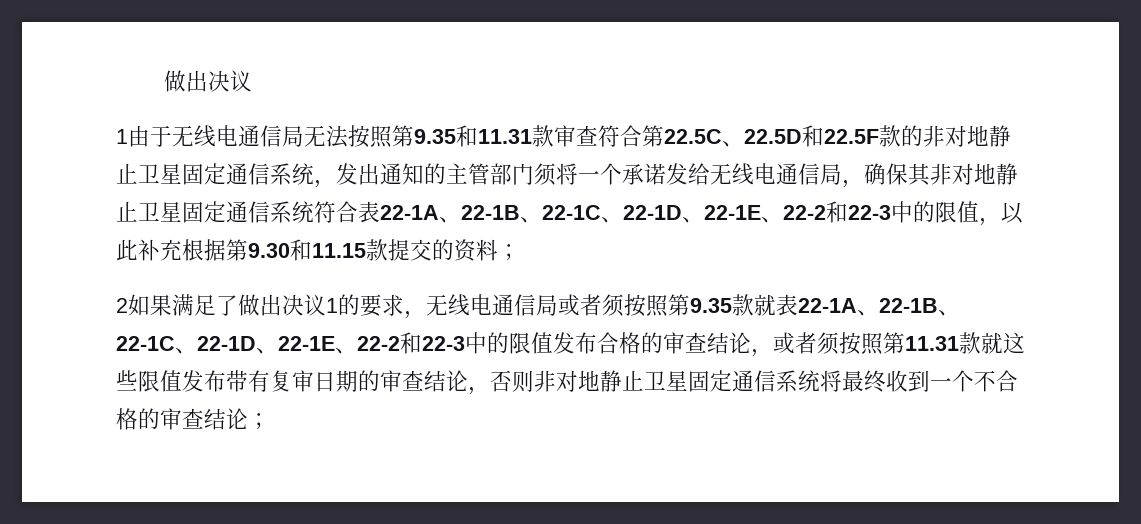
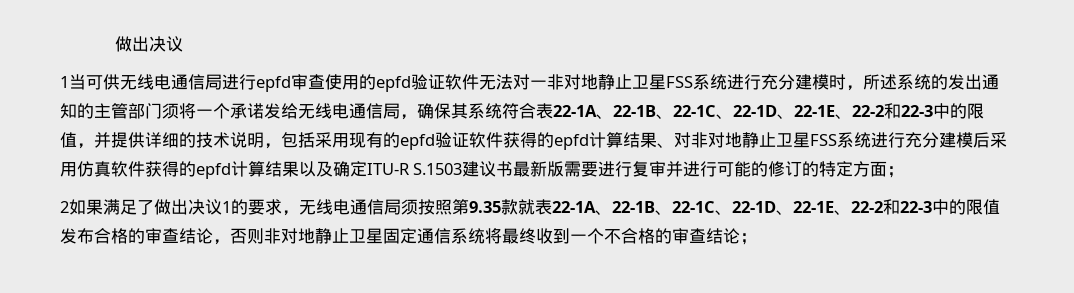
[128,125,1011,148] [116,163,336,188] 由于无线电通信局无法按照第9.35和11.31款审查符合第22.5C、22.5D和22.5F款的非对地静止卫星固定通信系统， -> [69,74,948,92] 当可供无线电通信局进行epfd审查使用的epfd验证软件无法对一非对地静止卫星FSS系统进行充分建模时，所述系统的
[930,163,1018,185] [116,201,270,223] 非对地静止卫星固定通信 -> (468, 111) none
[1001,202,1023,224] [116,239,498,262] 以此补充根据第9.30和11.15款提交的资料 -> [94,132,1007,150] [60,161,888,179] 并提供详细的技术说明，包括采用现有的epfd验证软件获得的epfd计算结果、对非对地静止卫星FSS系统进行充分建模后采用仿真软件获得的epfd计算结果以及确定ITU-R S.1503建议书最新版需要进行复审并进行可能的修订的特定方面
[558,294,602,316] 或者 -> (401, 207) none
[773,332,1025,355] [116,370,490,395] 或者须按照第11.31款就这些限值发布带有复审日期的审查结论， -> (230, 242) none

